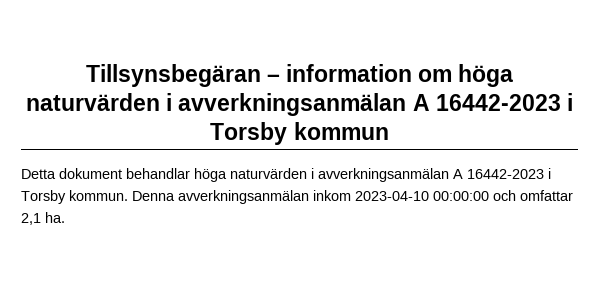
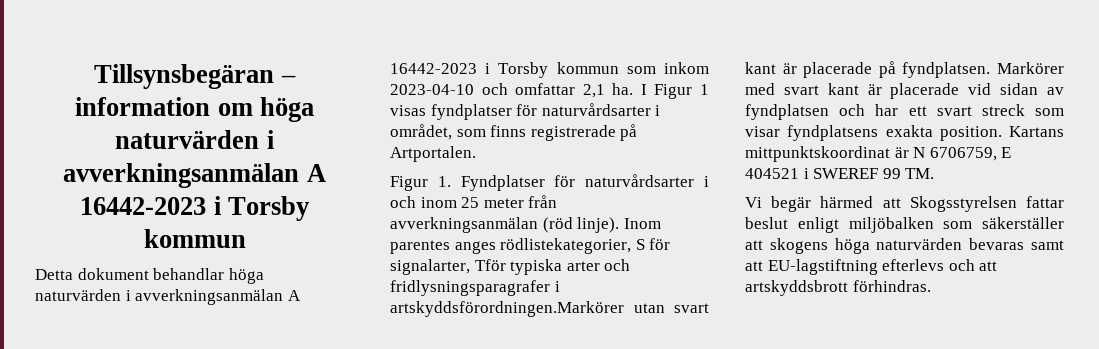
[69,190,309,204] kommun. Denna avverkningsanmälan -> [556,62,656,74] kommun som
[433,191,489,201] 00:00:00 -> (474, 89) none
(65, 217) none -> [640,84,709,99] [390,103,661,120] [390,124,638,141] [390,146,476,162] [390,174,709,191] [390,195,558,208] [390,217,661,233] [390,238,671,254] [390,259,631,275] [390,280,560,296] [390,301,709,317] [745,61,1064,78] [745,83,1064,99] [745,104,1064,120] [745,125,1064,141] [745,146,1012,162] [745,168,935,179] [745,196,1064,212] [745,217,1064,233] [745,238,1064,254] [745,259,998,275] [745,280,931,296] I Figur 1 visas fyndplatser för naturvårdsarter i området, som finns registrerade på Artportalen. // Figur 1. Fyndplatser för naturvårdsarter i och inom 25 meter från avverkningsanmälan (röd linje). Inom parentes anges rödlistekategorier, S för signalarter, Tför typiska arter och fridlysningsparagrafer i artskyddsförordningen.Markörer utan svart kant är placerade på fyndplatsen. Markörer med svart kant är placerade vid sidan av fyndplatsen och har ett svart streck som visar fyndplatsens exakta position. Kartans mittpunktskoordinat är N 6706759, E 404521 i SWEREF 99 TM. // Vi begär härmed att Skogsstyrelsen fattar beslut enligt miljöbalken som säkerställer att skogens höga naturvärden bevaras samt att EU-lagstiftning efterlevs och att artskyddsbrott förhindras.

